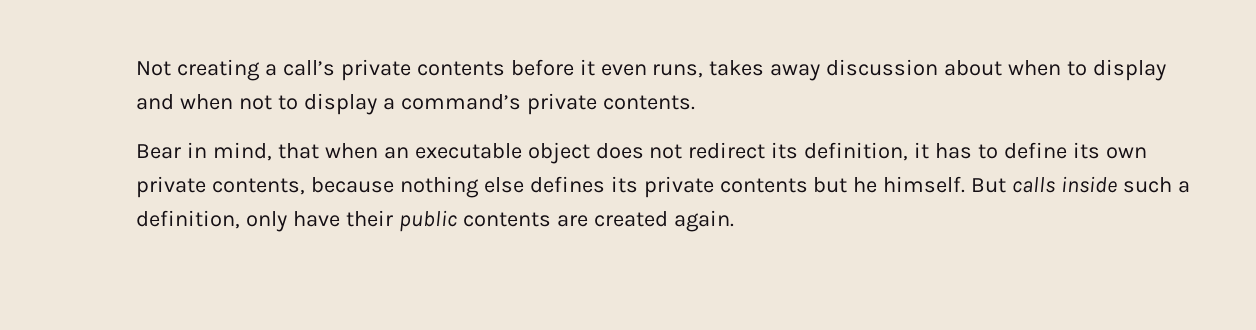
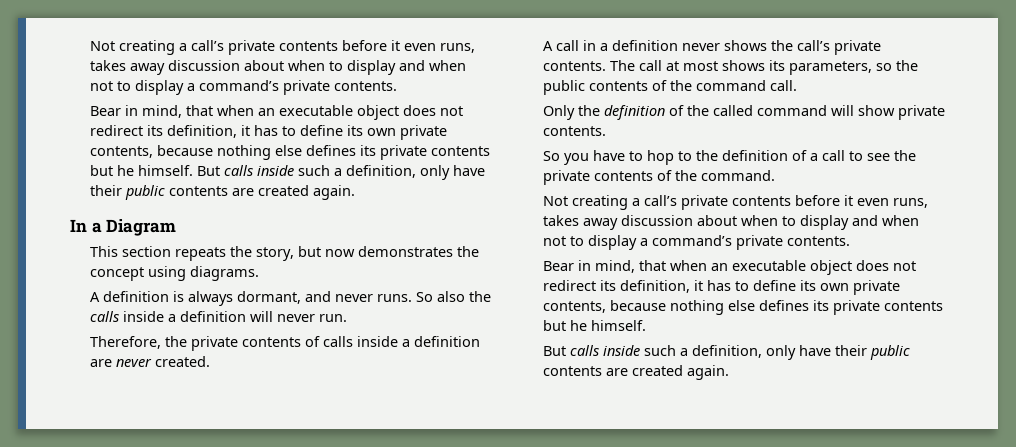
(734, 221) none -> [70,219,177,236] [90,246,480,261] [90,266,260,281] [90,291,492,306] [90,311,348,322] [90,336,481,351] [90,356,211,367] [543,40,882,55] [543,60,919,75] [543,80,798,95] [543,105,946,120] [543,126,607,136] [543,150,917,165] [543,170,776,185] [543,195,929,210] [543,215,920,230] [543,235,851,250] [543,260,917,275] [543,280,901,295] [543,300,944,315] [543,320,647,331] [543,345,911,360] [543,365,730,380] // In a Diagram // This section repeats the story, but now demonstrates the concept using diagrams. // A definition is always dormant, and never runs. So also the calls inside a definition will never run. // Therefore, the private contents of calls inside a definition are never created. // A call in a definition never shows the call’s private contents. The call at most shows its parameters, so the public contents of the command call. // Only the definition of the called command will show private contents. // So you have to hop to the definition of a call to see the private contents of the command. // Not creating a call’s private contents before it even runs, takes away discussion about when to display and when not to display a command’s private contents. // Bear in mind, that when an executable object does not redirect its definition, it has to define its own private contents, because nothing else defines its private contents but he himself. // But calls inside such a definition, only have their public contents are created again.

